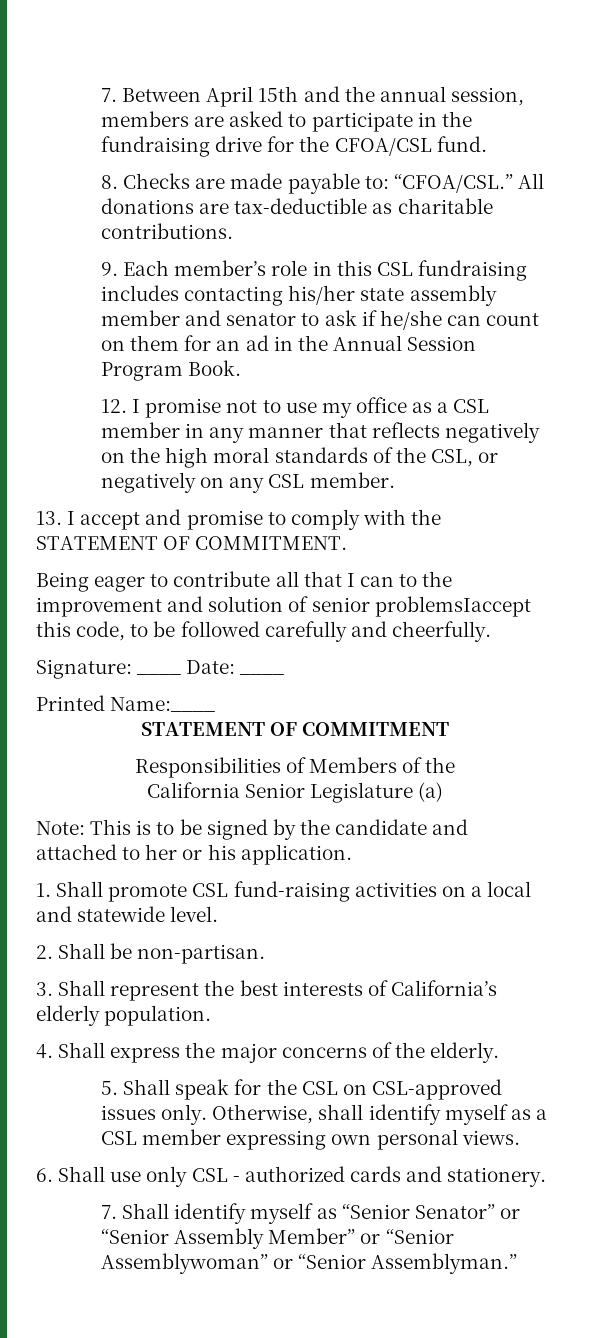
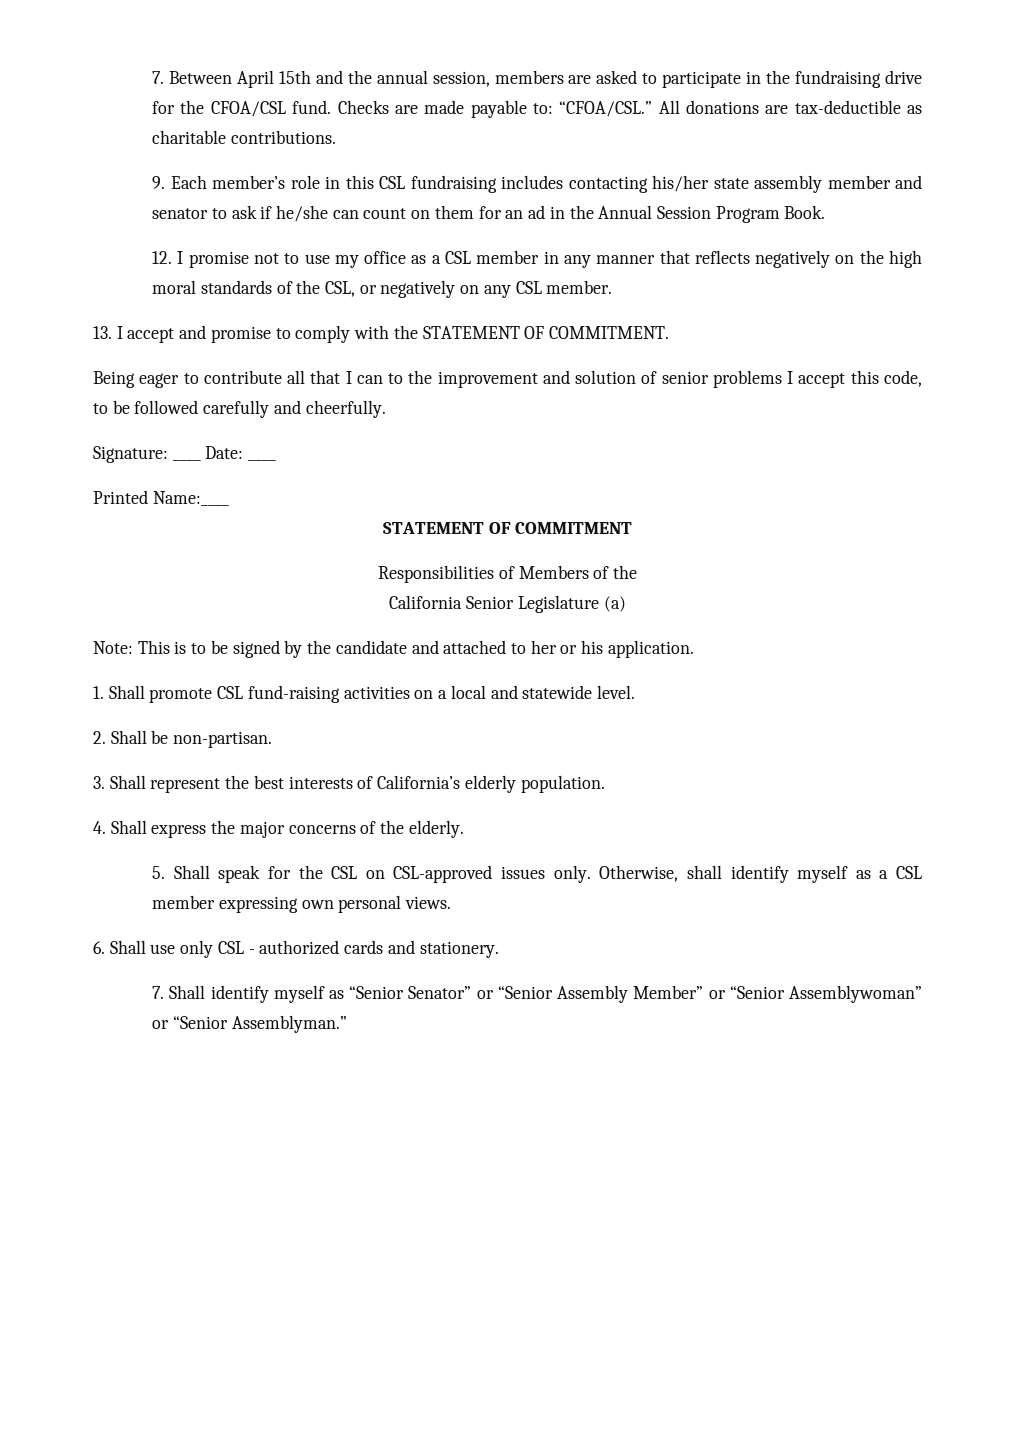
[101,175,119,189] // 8. -> (332, 107) none
[374,596,531,617] problemsIaccept -> [712,370,846,388] problems I accept

